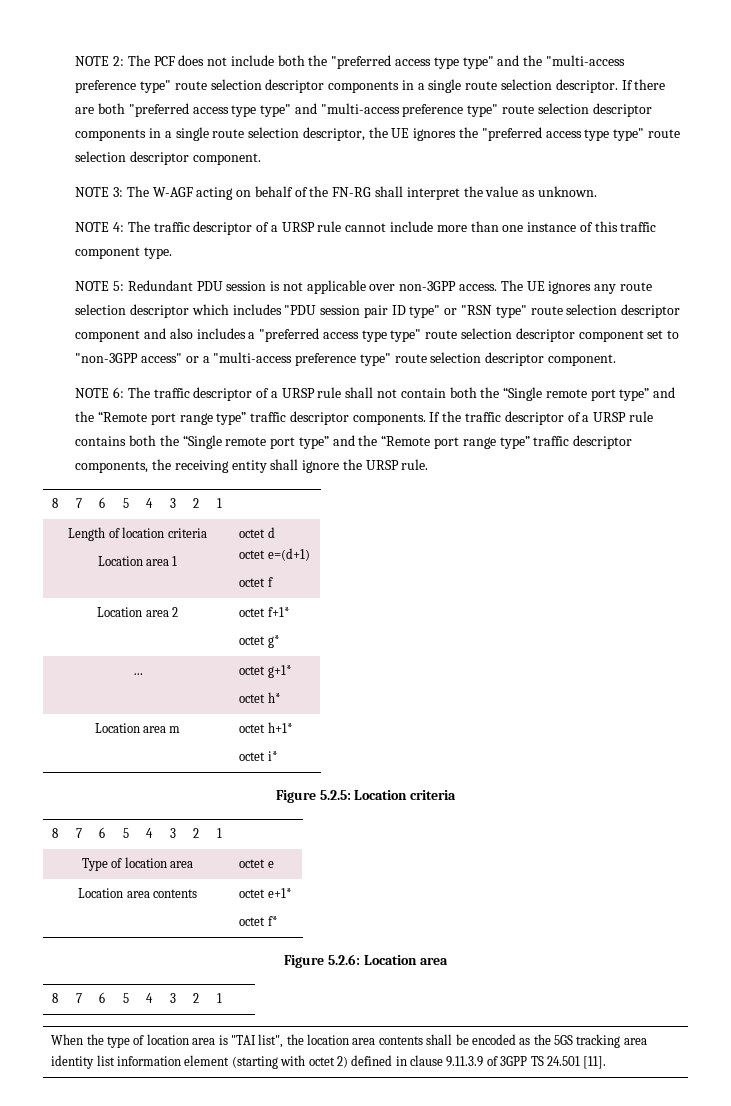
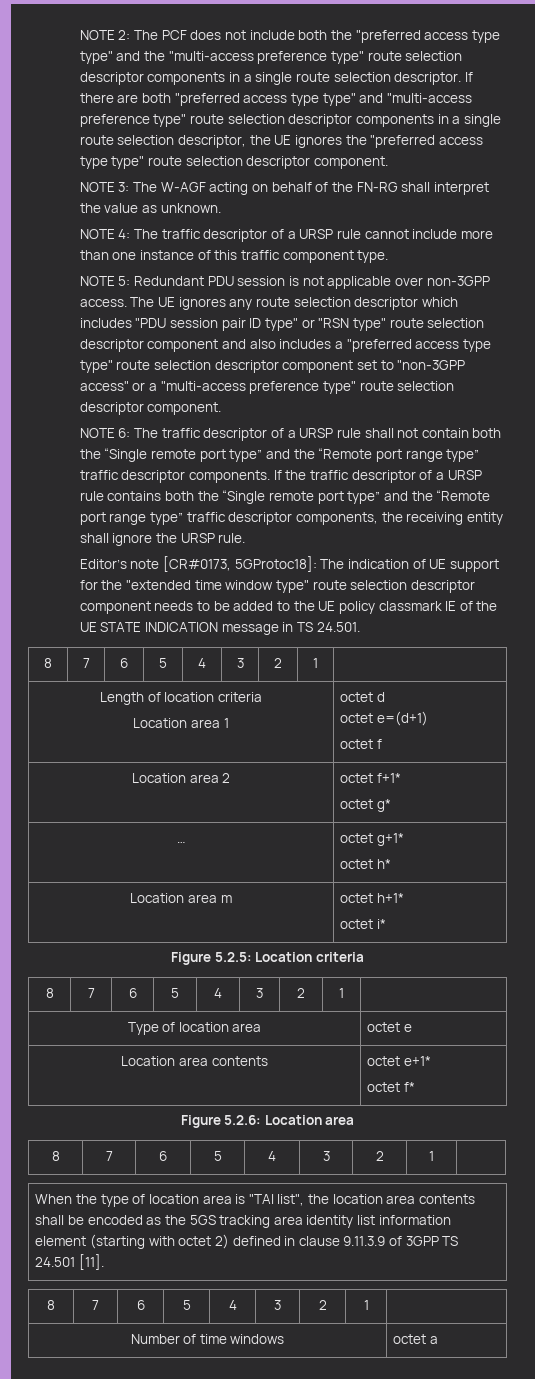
(429, 464) none -> [79,556,499,572] [79,580,475,593] [79,601,498,614] [79,622,360,635] // Editor’s note [CR#0173, 5GProtoc18]: The indication of UE support for the "extended time window type" route selection descriptor component needs to be added to the UE policy classmark IE of the UE STATE INDICATION message in TS 24.501.
(607, 1062) none -> [47,1300,55,1310] [92,1300,99,1310] [136,1300,145,1310] [182,1300,191,1310] [228,1300,237,1310] [274,1300,281,1310] [318,1300,327,1310] [363,1300,369,1310] [130,1334,285,1344] [393,1334,438,1344] // 8 | 7 | 6 | 5 | 4 | 3 | 2 | 1 | // Number of time windows | octet a

